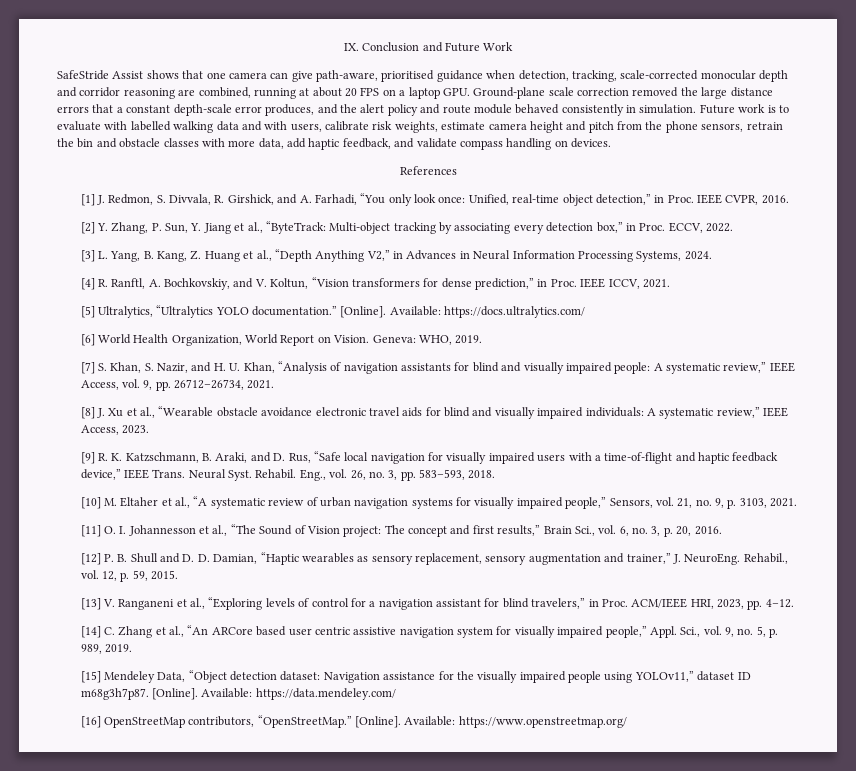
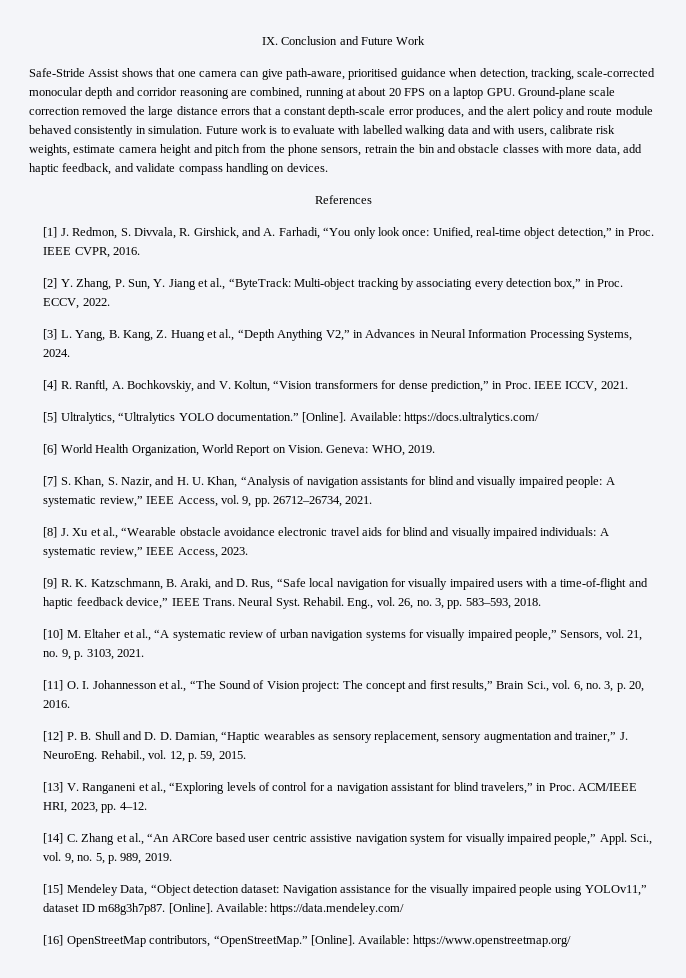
[57,70,109,80] SafeStride -> [29,68,85,77] Safe-Stride

